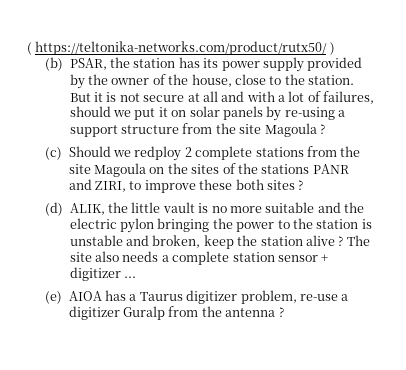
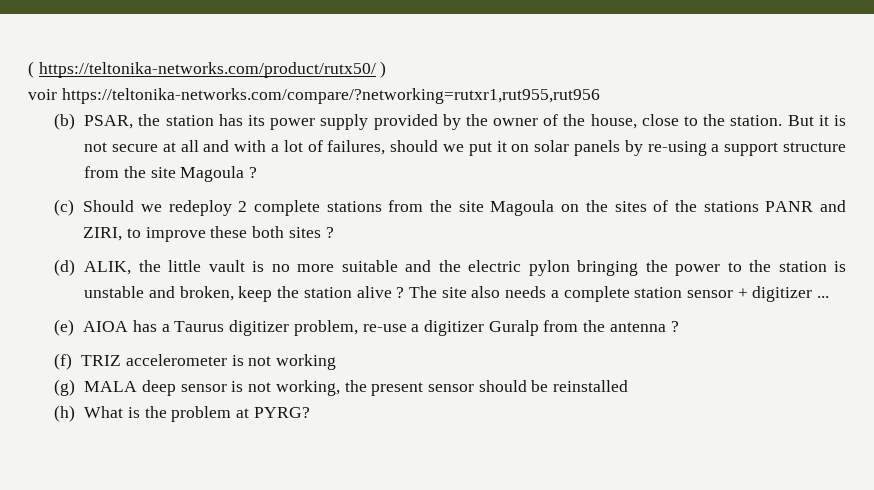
(335, 48) none -> [28,88,600,104] // voir https://teltonika-networks.com/compare/?networking=rutxr1,rut955,rut956
[134,146,182,161] redploy -> [168,200,232,216] redeploy
(284, 312) none -> [54,353,337,370] [54,379,629,396] [54,405,310,422] // (f) TRIZ accelerometer is not working // (g) MALA deep sensor is not working, the present sensor should be reinstalled // (h) What is the problem at PYRG?

